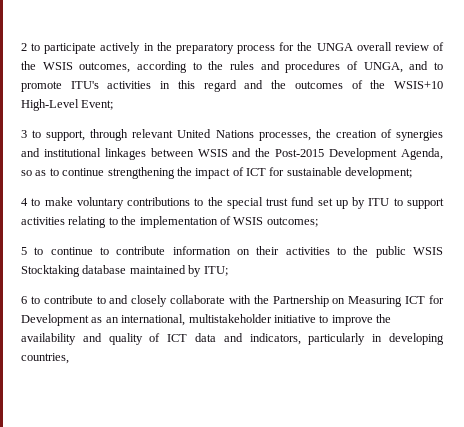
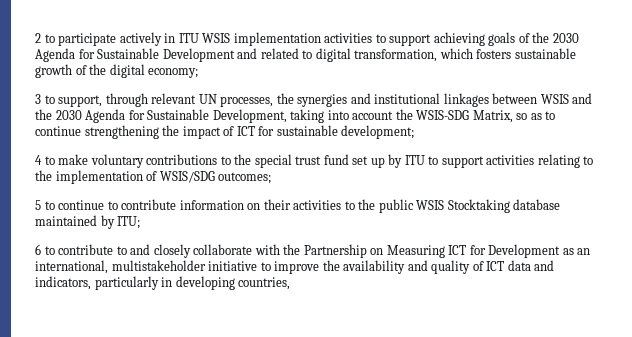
[156,42,444,54] [21,61,444,73] [21,80,443,92] [21,99,114,111] the preparatory process for the UNGA overall review of the WSIS outcomes, according to the rules and procedures of UNGA, and to promote ITU's activities in this regard and the outcomes of the WSIS+10 High-Level Event; -> [178,32,579,46] [35,48,576,62] [35,64,199,78] ITU WSIS implementation activities to support achieving goals of the 2030 Agenda for Sustainable Development and related to digital transformation, which fosters sustainable growth of the digital economy;
[177,129,392,141] United Nations processes, the creation of -> [198,93,294,107] UN processes, the
[275,148,443,160] Post-2015 Development Agenda, -> [55,109,513,123] 2030 Agenda for Sustainable Development, taking into account the WSIS-SDG Matrix,
[233,217,264,225] WSIS -> [159,171,215,183] WSIS/SDG

